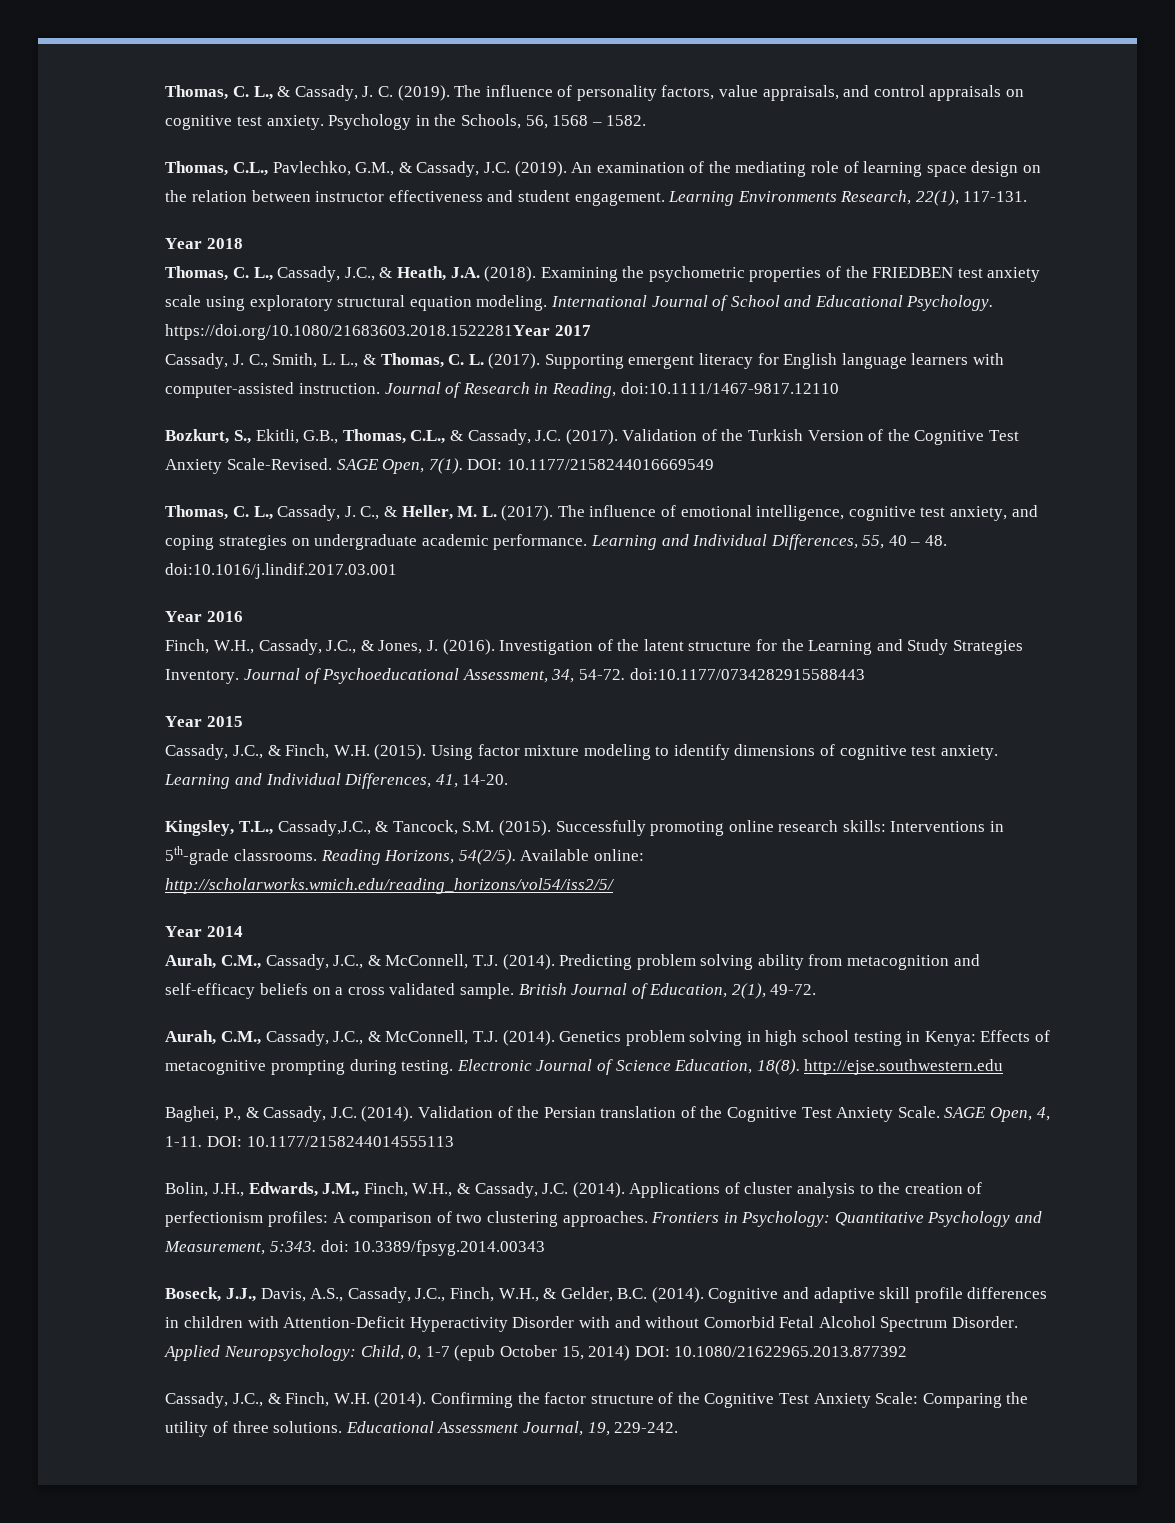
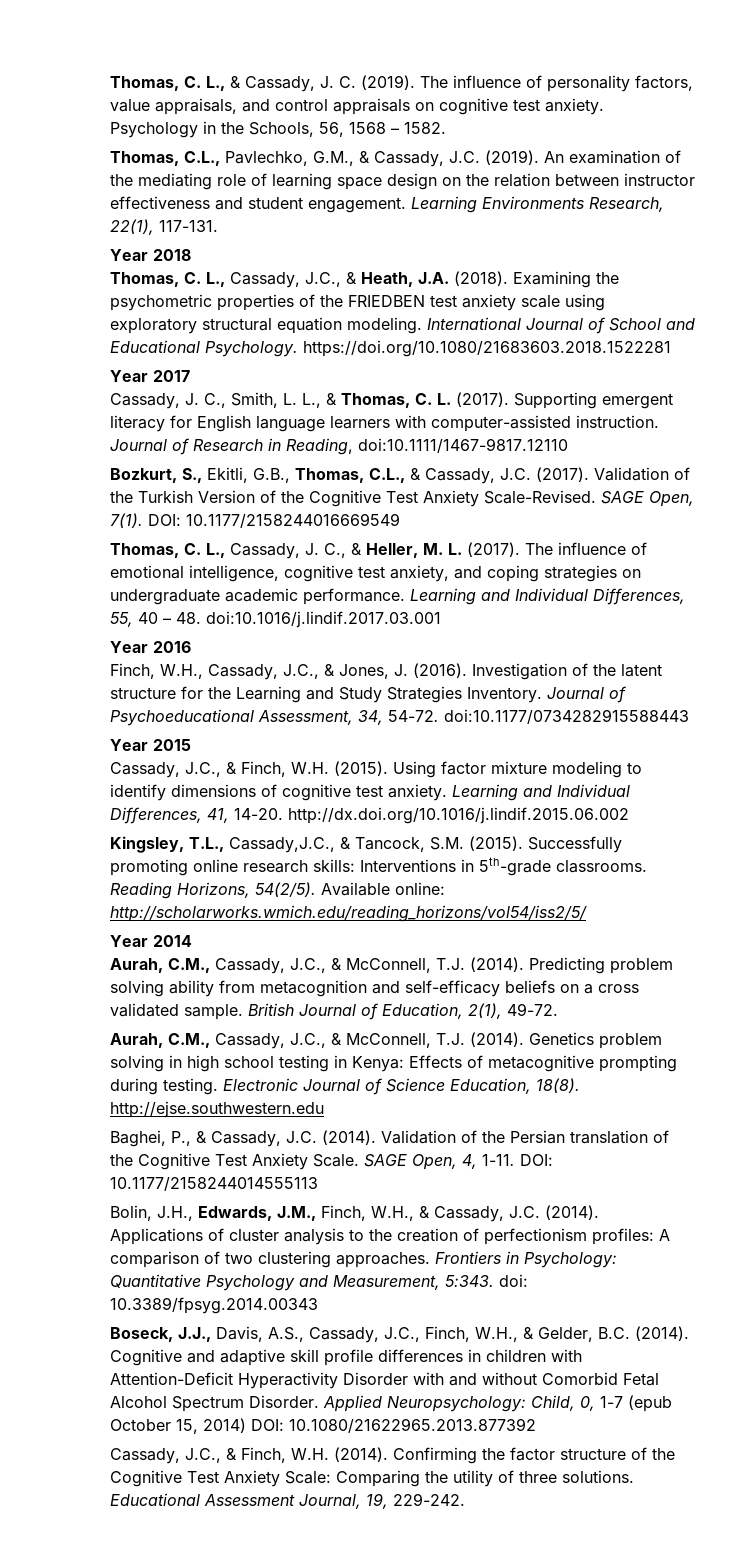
[165,324,551,340] https://doi.org/10.1080/21683603.2018.1522281Year -> [303,340,672,357] [110,370,149,382] https://doi.org/10.1080/21683603.2018.1522281 // Year
(509, 779) none -> [288,807,630,824] http://dx.doi.org/10.1016/j.lindif.2015.06.002

